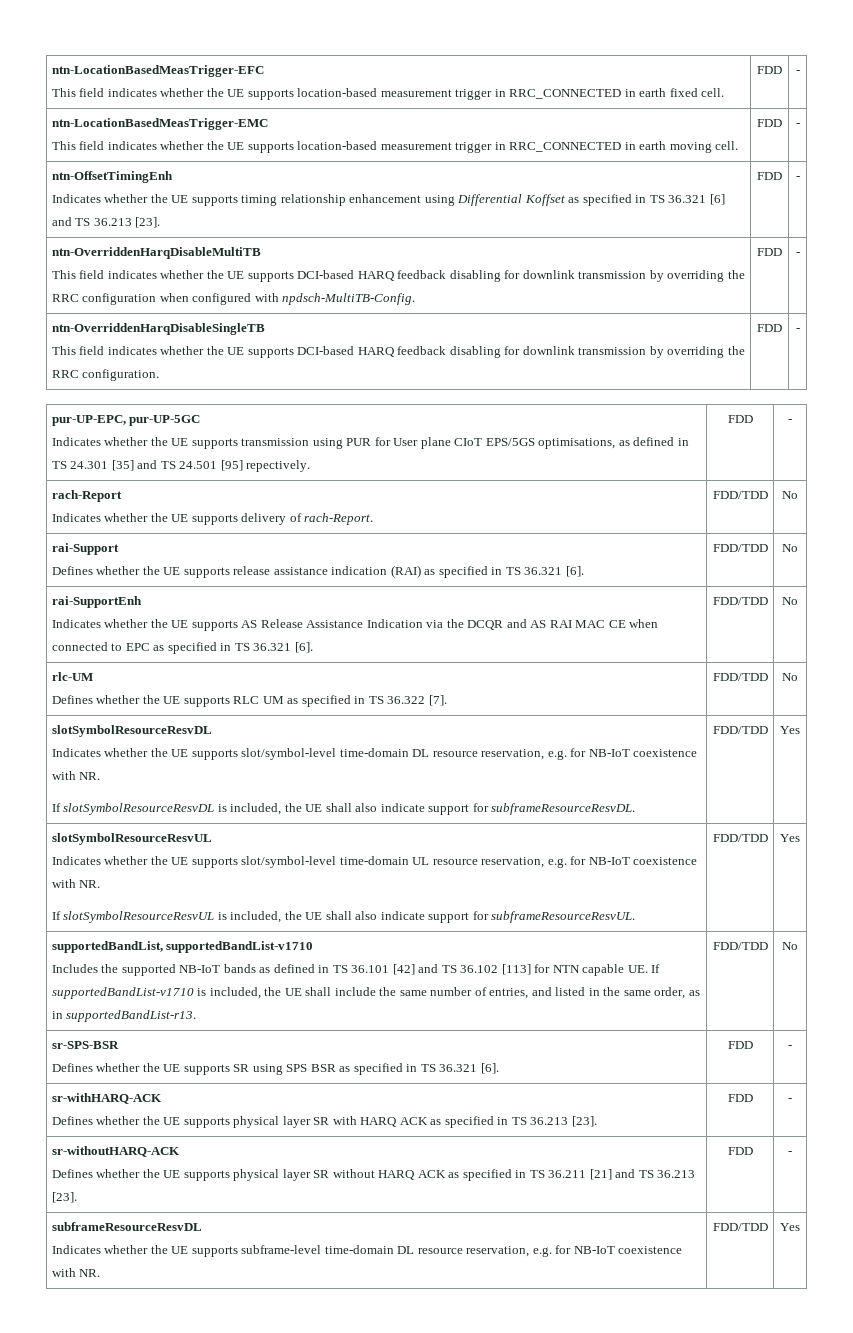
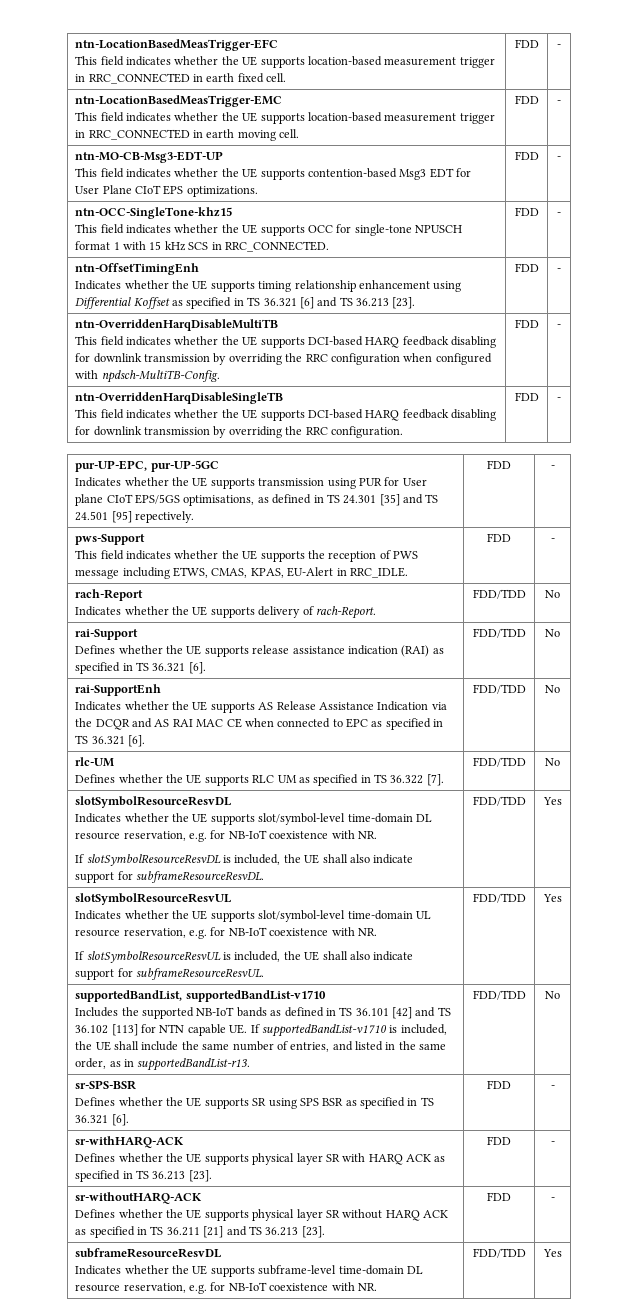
(800, 125) none -> [75,151,224,163] [75,168,472,180] [75,185,258,197] [514,151,539,160] [557,156,561,160] [75,207,233,219] [75,224,463,236] [75,241,329,252] [514,207,539,216] [557,212,561,216] // ntn-MO-CB-Msg3-EDT-UP // This field indicates whether the UE supports contention-based Msg3 EDT for User Plane CIoT EPS optimizations. | FDD | - // ntn-OCC-SingleTone-khz15 // This field indicates whether the UE supports OCC for single-tone NPUSCH format 1 with 15 kHz SCS in RRC_CONNECTED. | FDD | -
(792, 421) none -> [75,534,146,545] [75,550,419,562] [75,567,408,579] [487,533,511,542] [550,538,555,542] // pws-Support // This field indicates whether the UE supports the reception of PWS message including ETWS, CMAS, KPAS, EU-Alert in RRC_IDLE. | FDD | -

